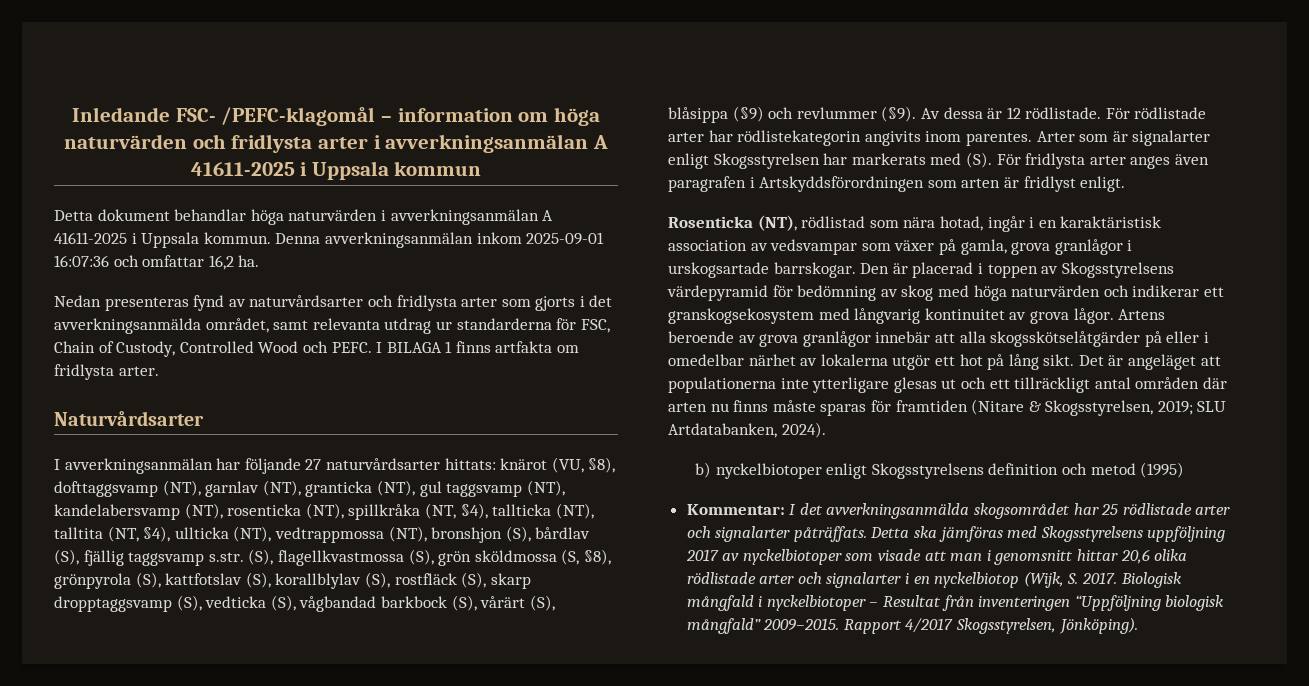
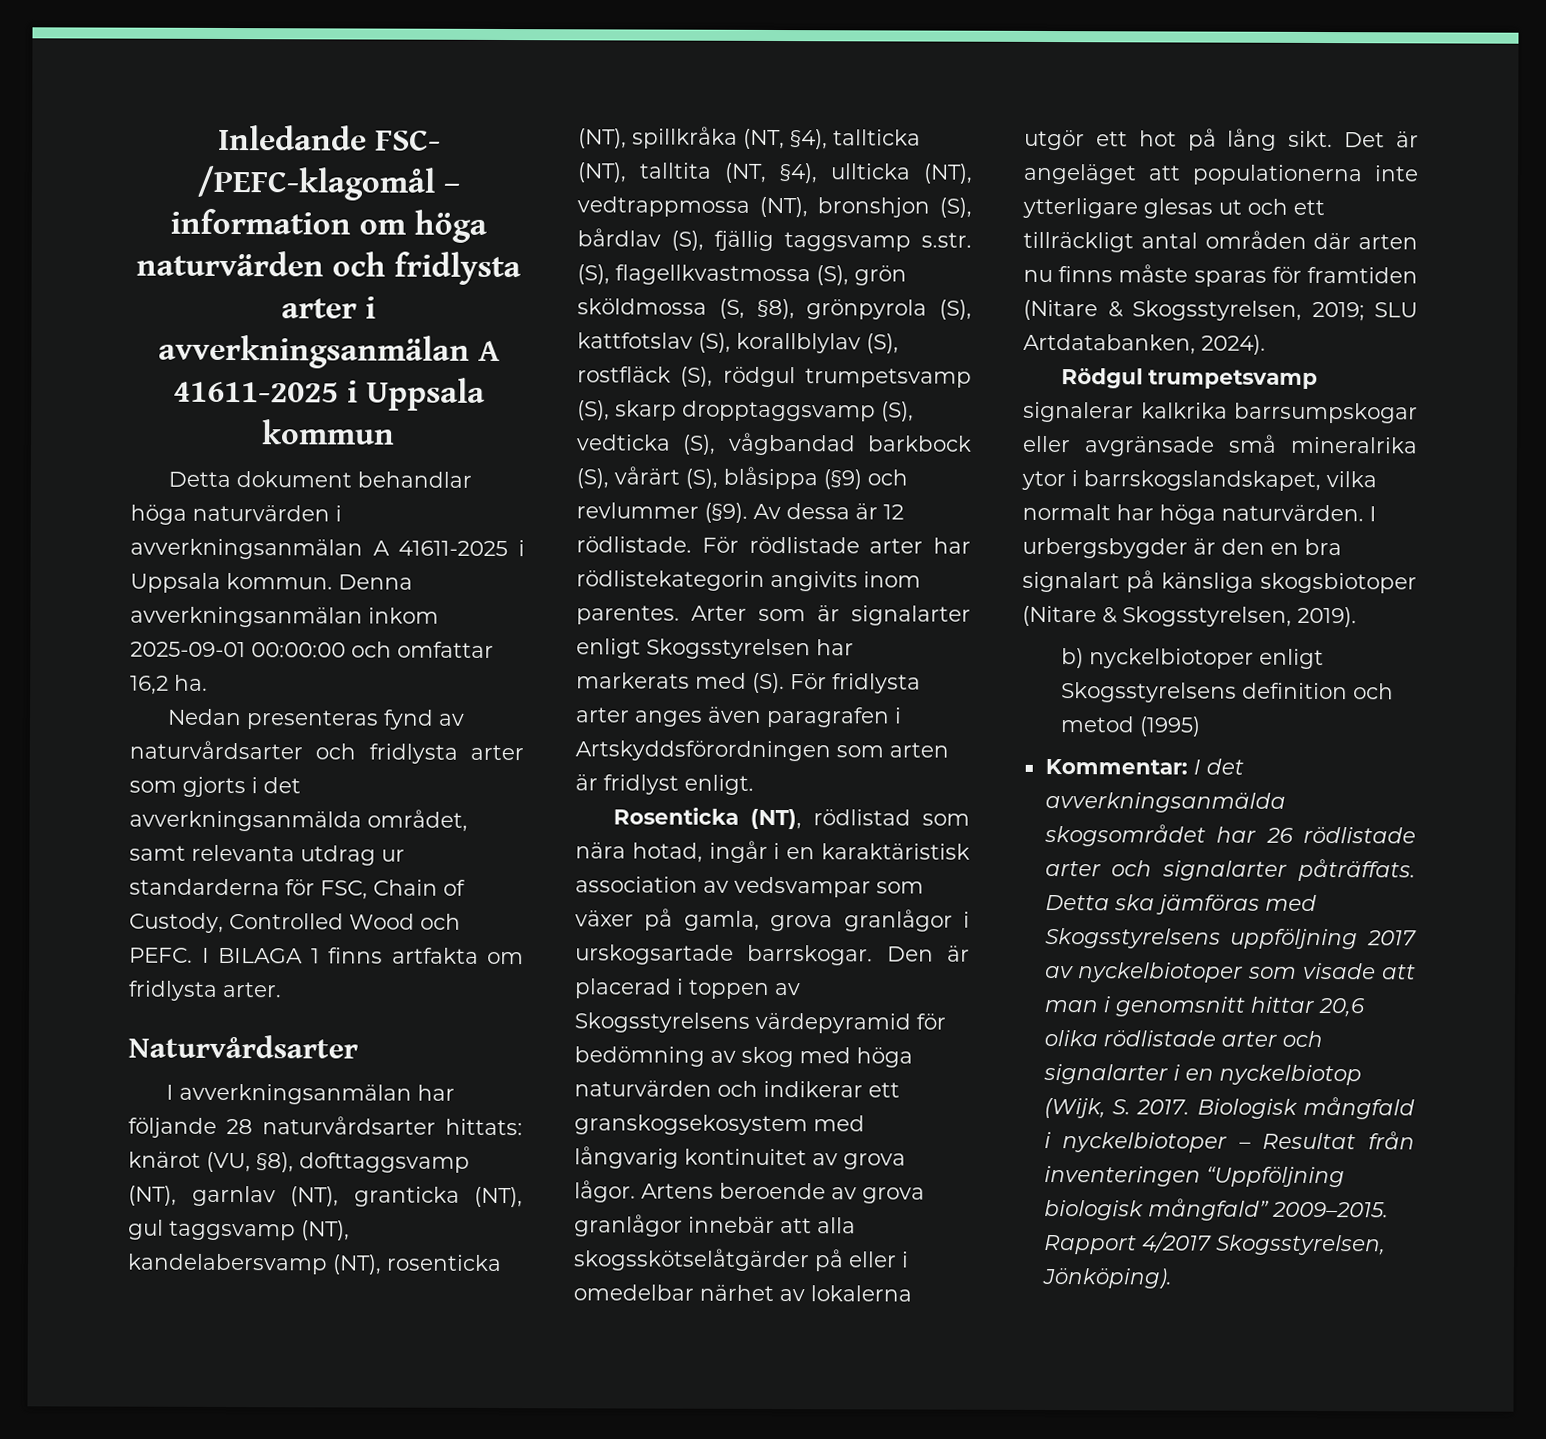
[54,255,109,267] 16:07:36 -> [251,642,346,658] 00:00:00
[305,459,322,470] 27 -> [226,1118,253,1135] 28
(487, 580) none -> [722,366,972,388] [577,400,610,421] rödgul trumpetsvamp (S),
(826, 430) none -> [1060,368,1318,389] [1023,401,1418,424] [1022,434,1418,457] [1021,470,1377,492] [1022,503,1377,525] [1022,537,1342,559] [1022,570,1417,594] [1022,605,1357,628] // Rödgul trumpetsvamp signalerar kalkrika barrsumpskogar eller avgränsade små mineralrika ytor i barrskogslandskapet, vilka normalt har höga naturvärden. I urbergsbygder är den en bra signalart på känsliga skogsbiotoper (Nitare & Skogsstyrelsen, 2019).
[1101,504,1119,515] 25 -> [1265,827,1294,843] 26

